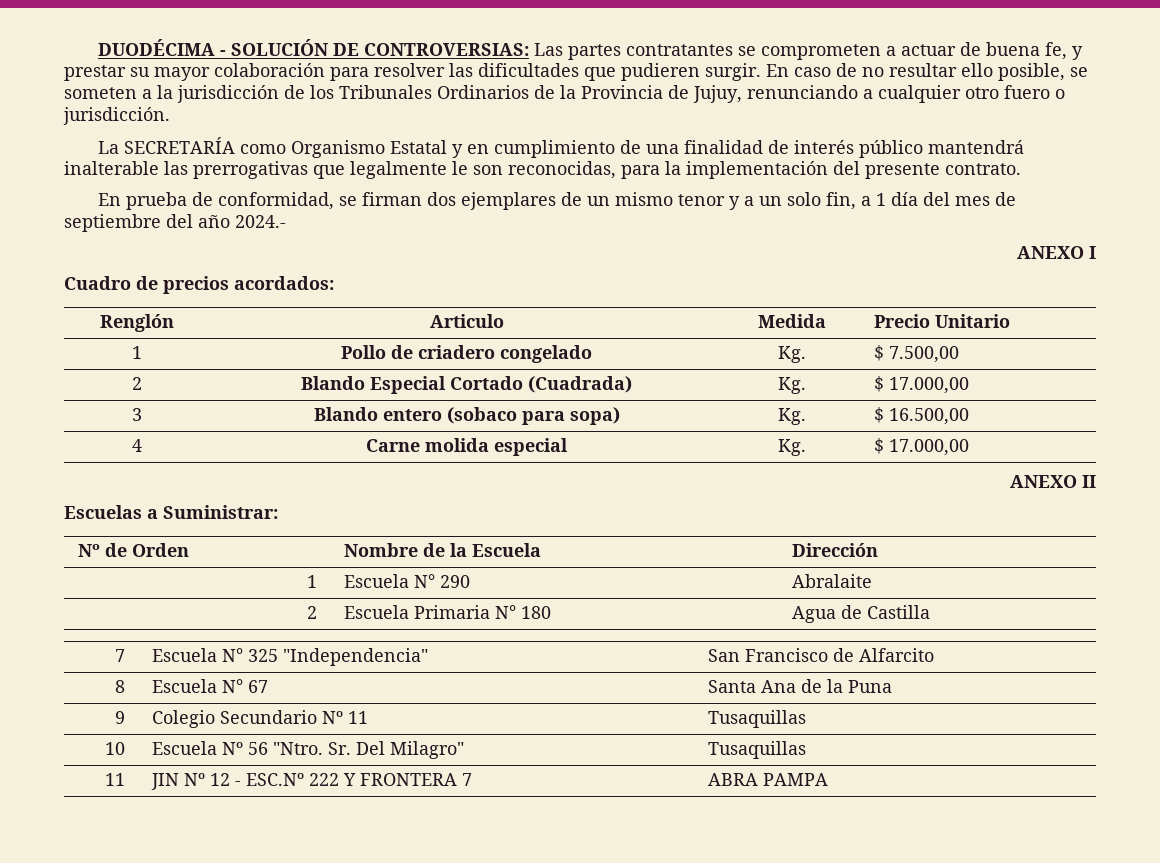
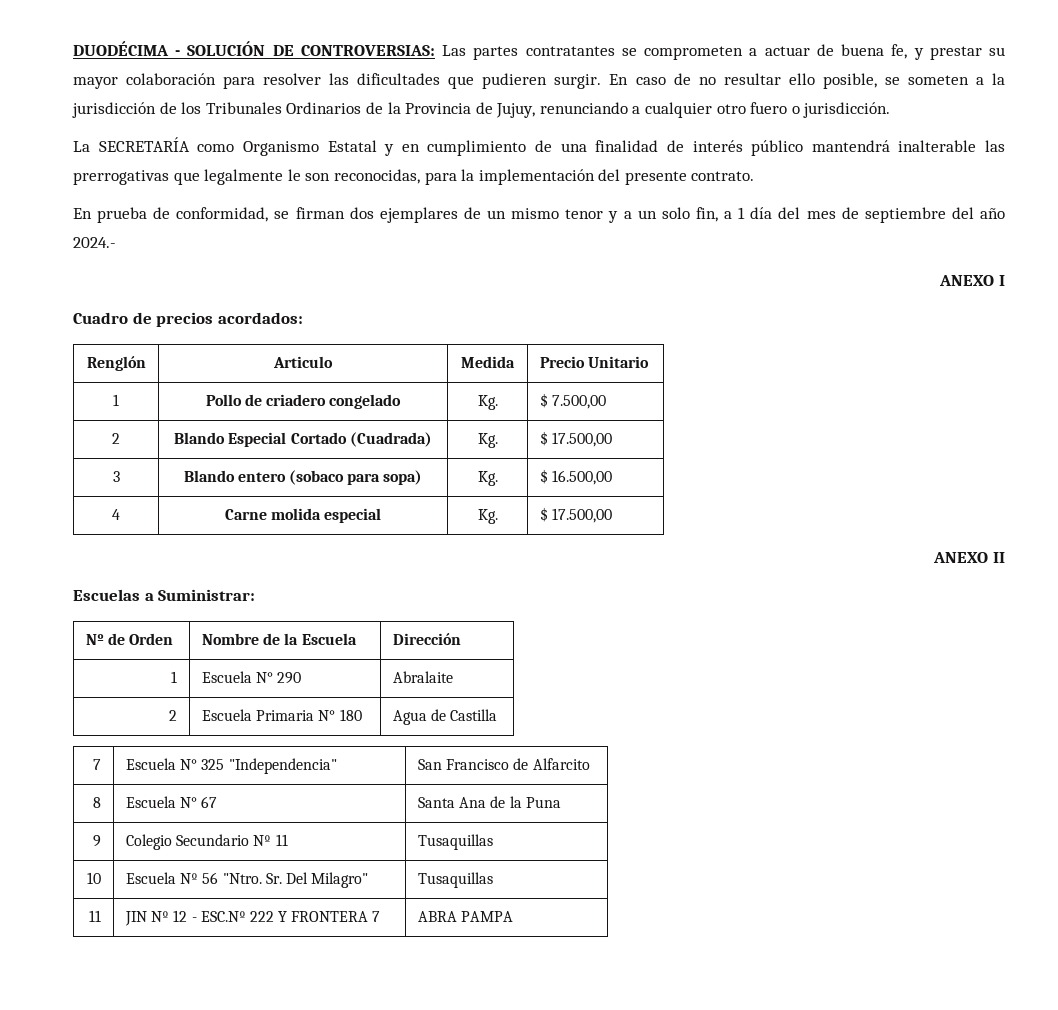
[888,377,969,394] 17.000,00 -> [552,432,613,447] 17.500,00
[888,439,969,456] 17.000,00 -> [552,508,613,523] 17.500,00

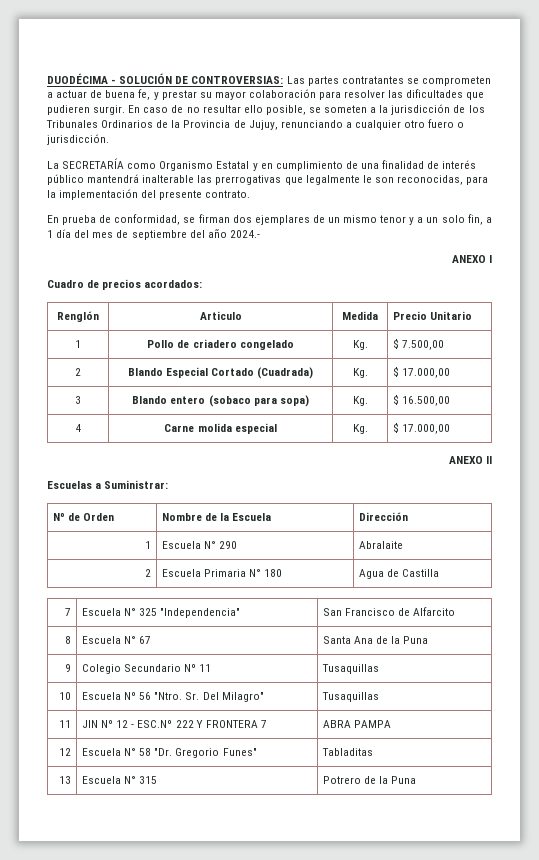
[552,432,613,447] 17.500,00 -> [402,368,451,378] 17.000,00
[552,508,613,523] 17.500,00 -> [402,424,451,434] 17.000,00
(514, 916) none -> [59,748,72,756] [81,748,257,758] [321,748,373,756] [59,776,72,784] [81,776,158,784] [322,776,417,784] // 12 | Escuela N° 58 "Dr. Gregorio Funes" | Tabladitas // 13 | Escuela N° 315 | Potrero de la Puna

